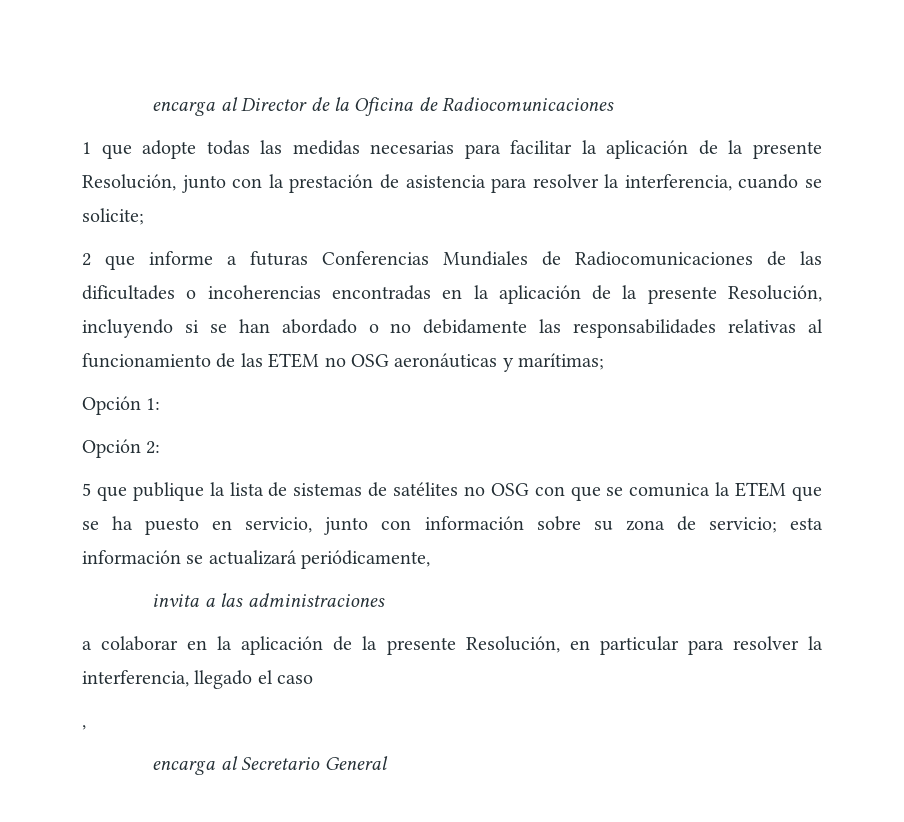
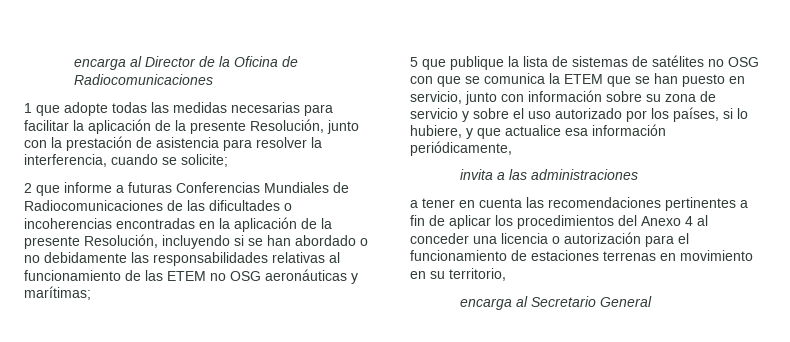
[82,396,161,415] [82,439,161,458] // Opción 1: // Opción 2: -> (91, 293) none
[112,516,134,530] ha -> [654,73,678,84] han
[708,517,824,533] [82,550,297,565] servicio; esta información se actualizará -> [410,107,748,122] [410,124,666,139] servicio y sobre el uso autorizado por los países, si lo hubiere, y que actualice esa información
[101,636,824,655] [82,670,314,689] [82,725,86,730] colaborar en la aplicación de la presente Resolución, en particular para resolver la interferencia, llegado el caso // , -> [422,197,748,211] [410,215,708,229] [410,232,689,247] [410,250,753,261] [410,268,506,281] tener en cuenta las recomendaciones pertinentes a fin de aplicar los procedimientos del Anexo 4 al conceder una licencia o autorización para el funcionamiento de estaciones terrenas en movimiento en su territorio,

